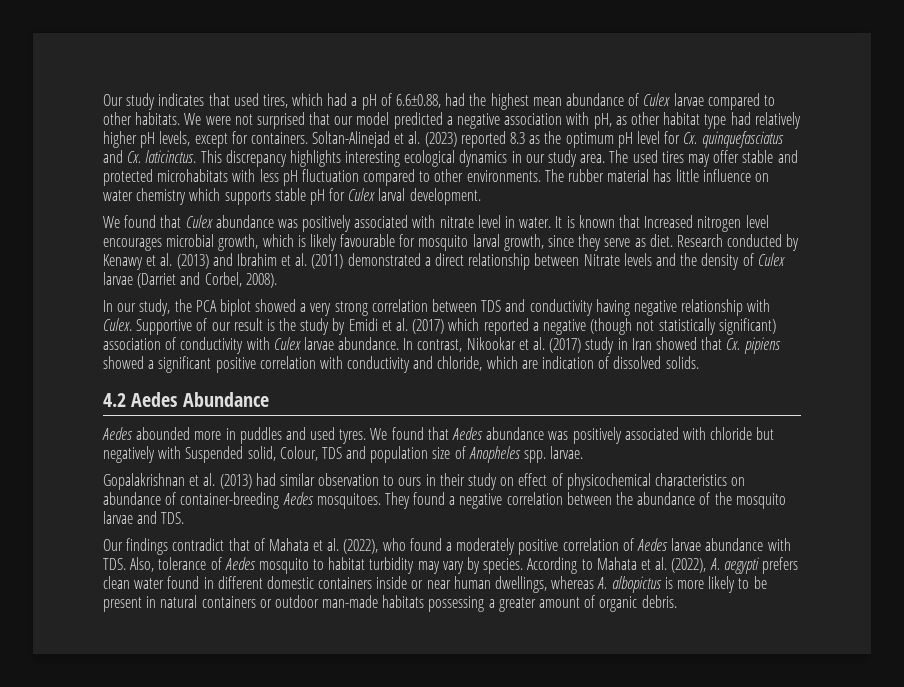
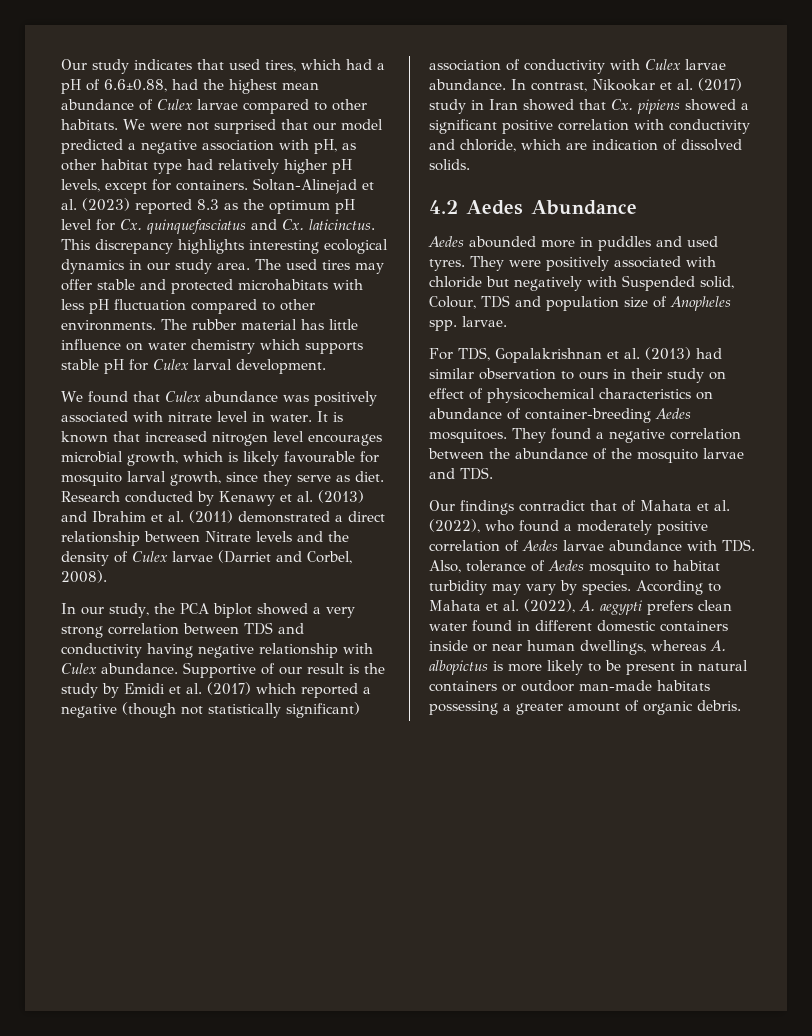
[644,215,694,228] Increased -> [145,431,207,442] increased
[103,318,132,331] Culex. -> [61,663,178,674] Culex abundance.
[370,427,569,440] We found that Aedes abundance was -> [470,256,541,271] They were
(584, 452) none -> [429,347,490,361] For TDS,

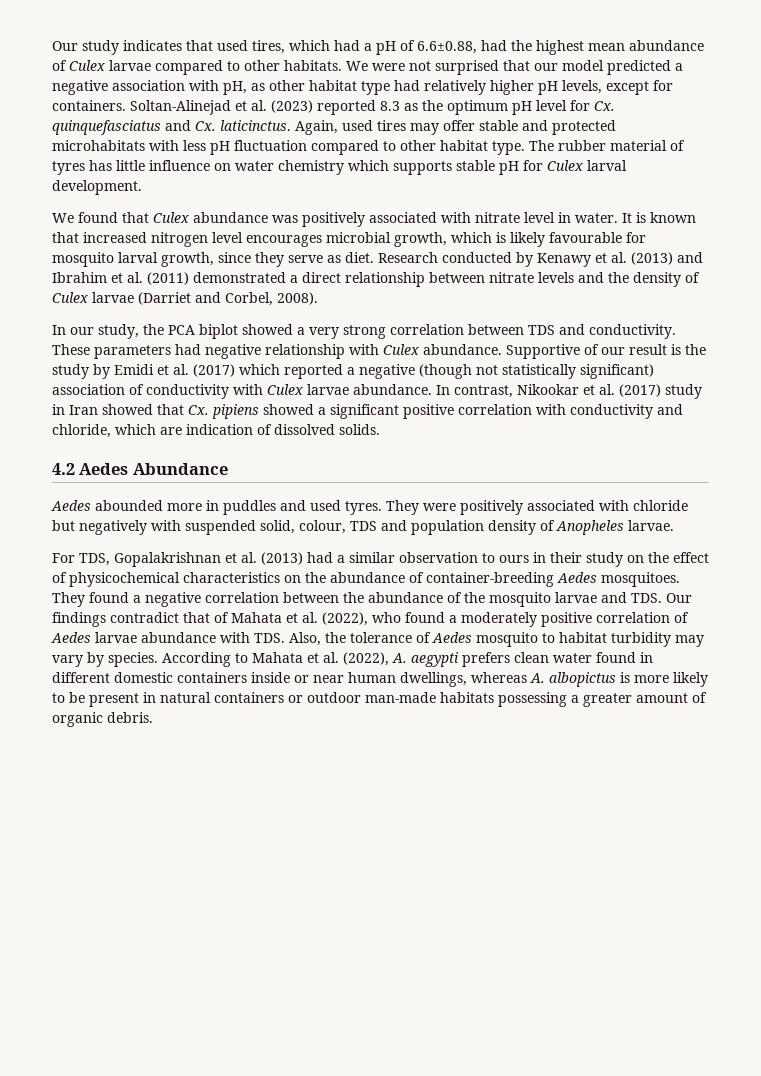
[61,239,388,254] [61,259,281,274] This discrepancy highlights interesting ecological dynamics in our study area. The -> [295,120,338,135] Again,
[61,320,156,331] environments. -> [440,140,525,155] habitat type.
(297, 324) none -> [670,140,685,151] [52,161,85,175] of tyres
[205,531,251,542] Nitrate -> [489,272,534,283] nitrate
[61,643,193,658] conductivity having -> [589,324,676,339] [52,344,201,359] conductivity. These parameters had
[622,275,734,291] [429,296,476,309] Suspended solid, Colour, -> [185,520,346,535] suspended solid, colour,
[624,297,648,308] size -> [488,520,536,535] density
[429,320,457,331] spp. -> (624, 527) none
(722, 353) none -> [337,555,345,563] a
(726, 375) none -> [648,552,669,563] the
(713, 395) none -> [305,572,326,583] the
(493, 473) // -> (662, 598) none
(461, 566) none -> [325,632,346,643] the

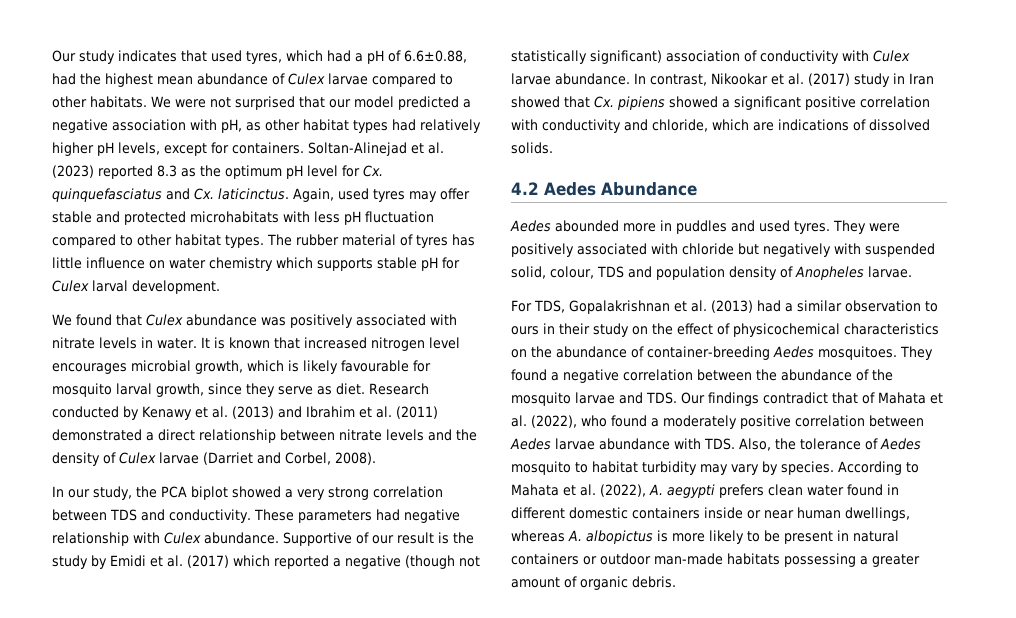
[252,40,285,54] tires, -> [246,51,282,64] tyres,
[361,81,390,95] type -> [353,120,388,133] types
[377,120,406,131] tires -> [373,189,405,202] tyres
[492,141,525,155] type. -> [225,235,264,248] types.
[524,212,555,223] level -> [99,337,137,349] levels
[186,424,253,435] indication -> [778,119,849,131] indications
[674,612,689,623] of -> [869,415,924,427] between

